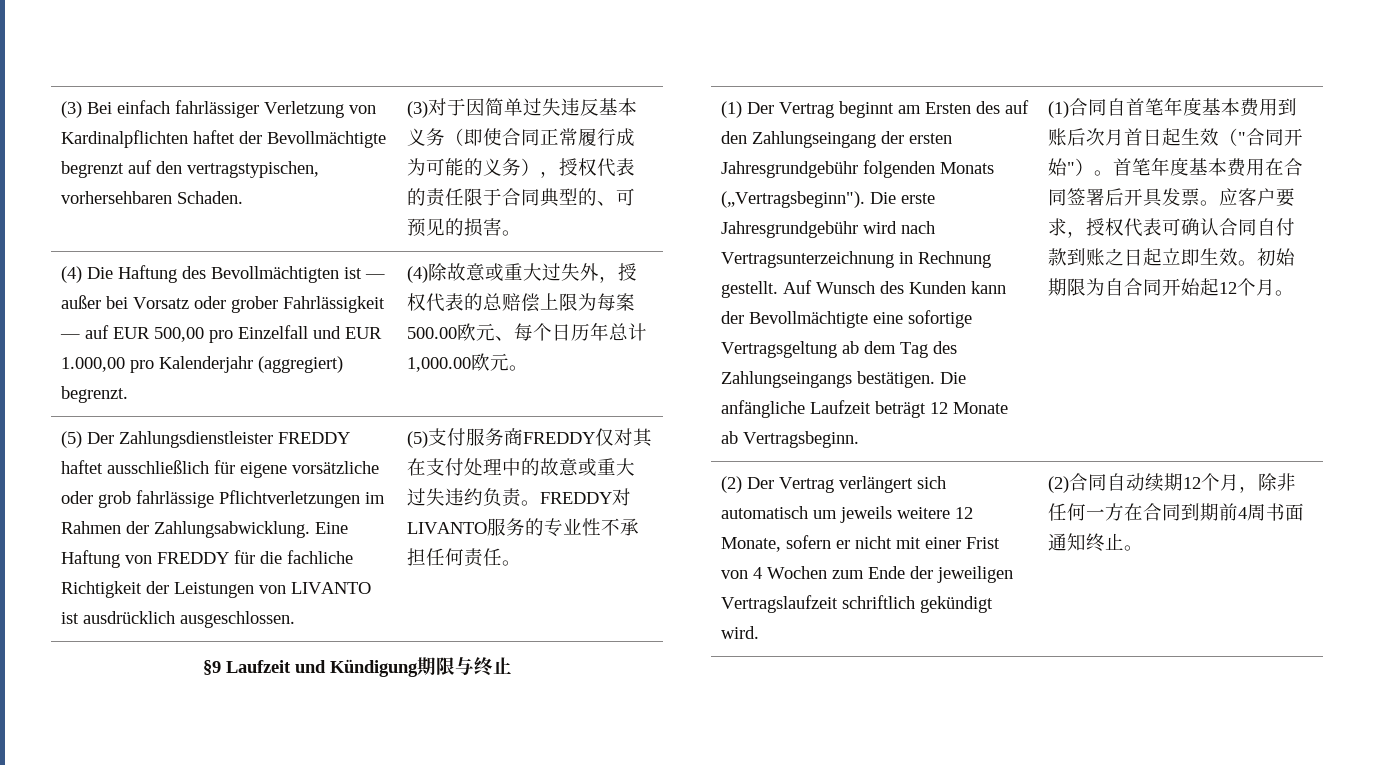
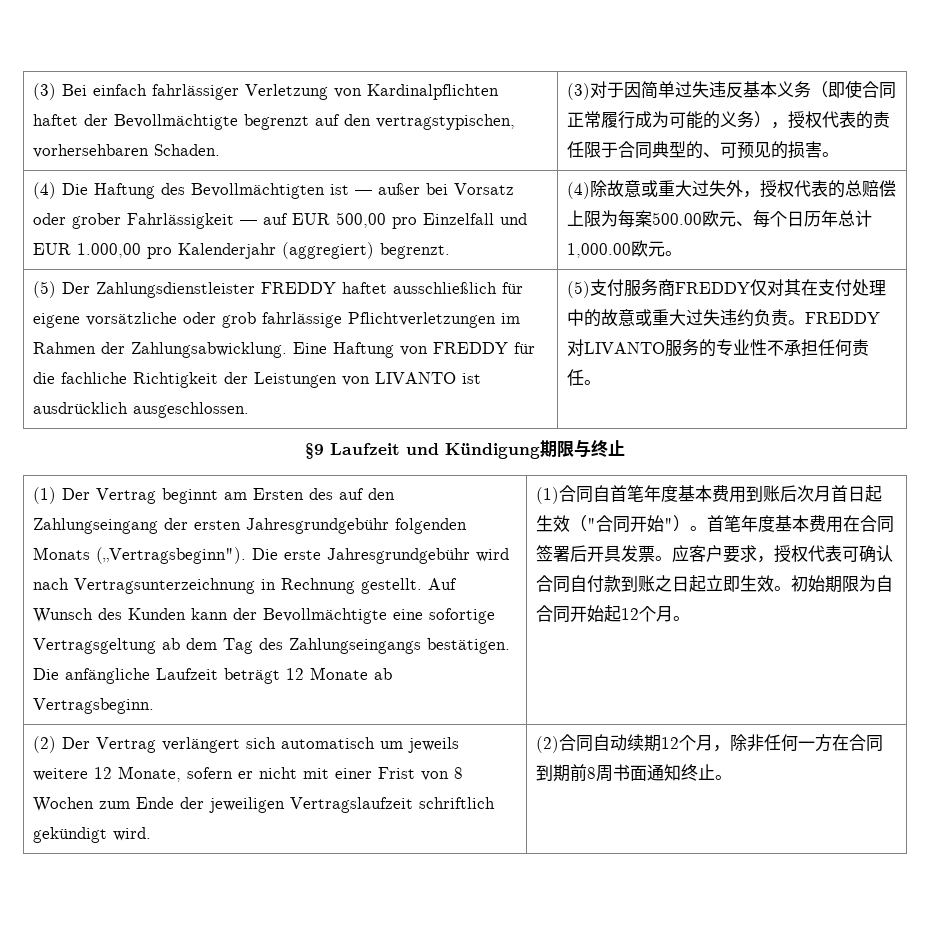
[753,567,763,579] 4 -> [454,767,464,779] 8
[1238,507,1248,519] 4 -> [587,767,597,779] 8

